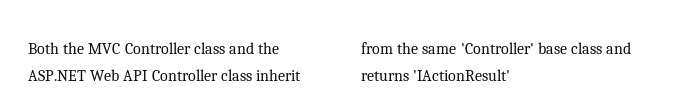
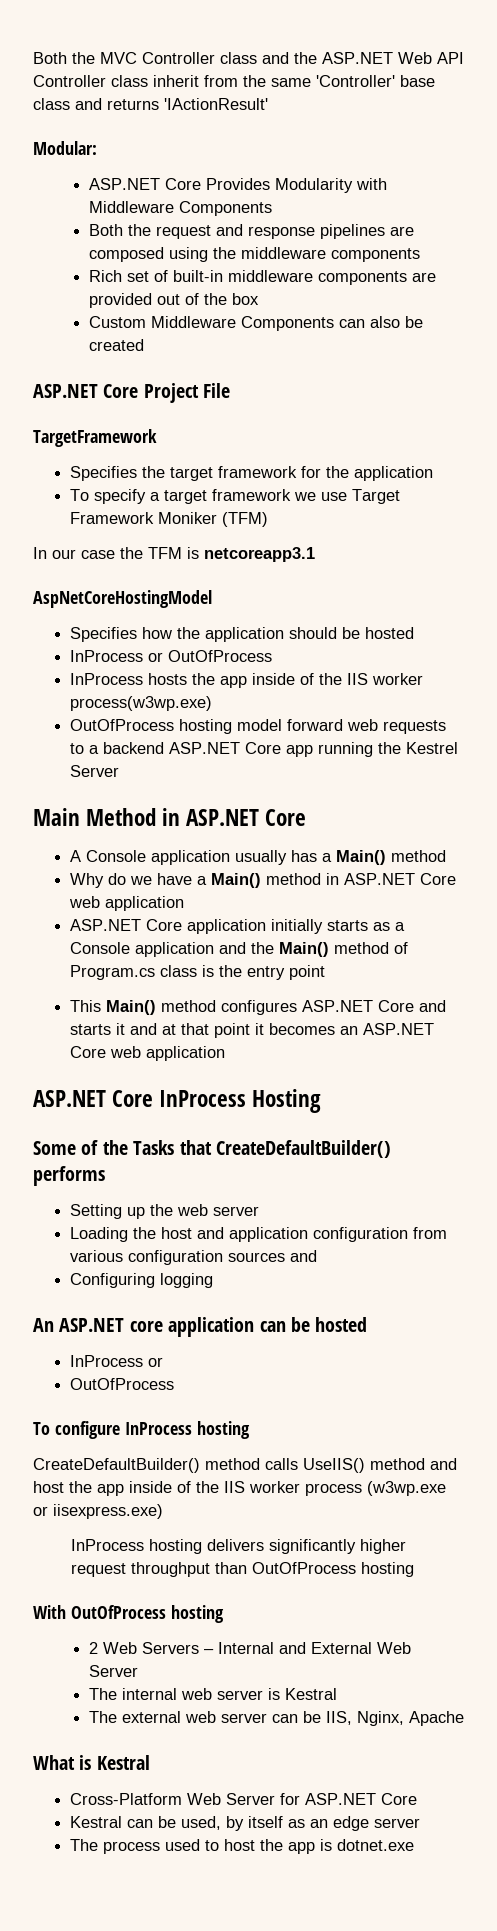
(511, 75) none -> [33,141,97,155] [88,178,387,193] [88,201,272,216] [88,224,414,239] [88,247,420,262] [88,270,436,285] [88,293,259,308] [88,316,423,331] [88,339,144,351] [33,383,231,403] [33,429,157,447] [69,466,433,481] [69,489,400,504] [69,512,268,527] [33,547,315,562] [33,590,212,608] [69,627,414,642] [69,650,272,662] [69,673,423,688] [69,696,212,711] [69,719,446,734] [69,742,458,757] [69,765,119,777] [33,808,307,826] [69,850,446,865] [69,873,456,888] [68,896,184,911] [69,919,405,934] [69,942,408,957] [69,965,325,980] [69,1000,446,1015] [69,1023,434,1038] [69,1046,225,1061] [33,1089,322,1113] [33,1140,391,1158] [33,1166,105,1186] [69,1204,259,1219] [69,1227,447,1242] [69,1250,317,1265] [69,1273,213,1288] [33,1317,368,1337] [69,1355,163,1367] [69,1378,174,1390] [33,1421,250,1439] [33,1458,457,1473] [33,1481,446,1496] [33,1504,163,1519] [70,1539,406,1554] [70,1562,414,1577] [33,1605,224,1623] [88,1642,411,1654] [88,1665,138,1677] [88,1688,337,1700] [88,1711,464,1726] [33,1755,150,1770] [69,1793,417,1805] [69,1816,420,1831] [69,1839,414,1854] // Modular: // ASP.NET Core Provides Modularity with Middleware Components // Both the request and response pipelines are composed using the middleware components // Rich set of built-in middleware components are provided out of the box // Custom Middleware Components can also be created // ASP.NET Core Project File // TargetFramework // Specifies the target framework for the application // To specify a target framework we use Target Framework Moniker (TFM) // In our case the TFM is netcoreapp3.1 // AspNetCoreHostingModel // Specifies how the application should be hosted // InProcess or OutOfProcess // InProcess hosts the app inside of the IIS worker process(w3wp.exe) // OutOfProcess hosting model forward web requests to a backend ASP.NET Core app running the Kestrel Server // Main Method in ASP.NET Core // A Console application usually has a Main() method // Why do we have a Main() method in ASP.NET Core web application // ASP.NET Core application initially starts as a Console application and the Main() method of Program.cs class is the entry point // This Main() method configures ASP.NET Core and starts it and at that point it becomes an ASP.NET Core web application // ASP.NET Core InProcess Hosting // Some of the Tasks that CreateDefaultBuilder() performs // Setting up the web server // Loading the host and application configuration from various configuration sources and // Configuring logging // An ASP.NET core application can be hosted // InProcess or // OutOfProcess // To configure InProcess hosting // CreateDefaultBuilder() method calls UseIIS() method and host the app inside of the IIS worker process (w3wp.exe or iisexpress.exe) // InProcess hosting delivers significantly higher request throughput than OutOfProcess hosting // With OutOfProcess hosting // 2 Web Servers – Internal and External Web Server // The internal web server is Kestral // The external web server can be IIS, Nginx, Apache // What is Kestral // Cross-Platform Web Server for ASP.NET Core // Kestral can be used, by itself as an edge server // The process used to host the app is dotnet.exe

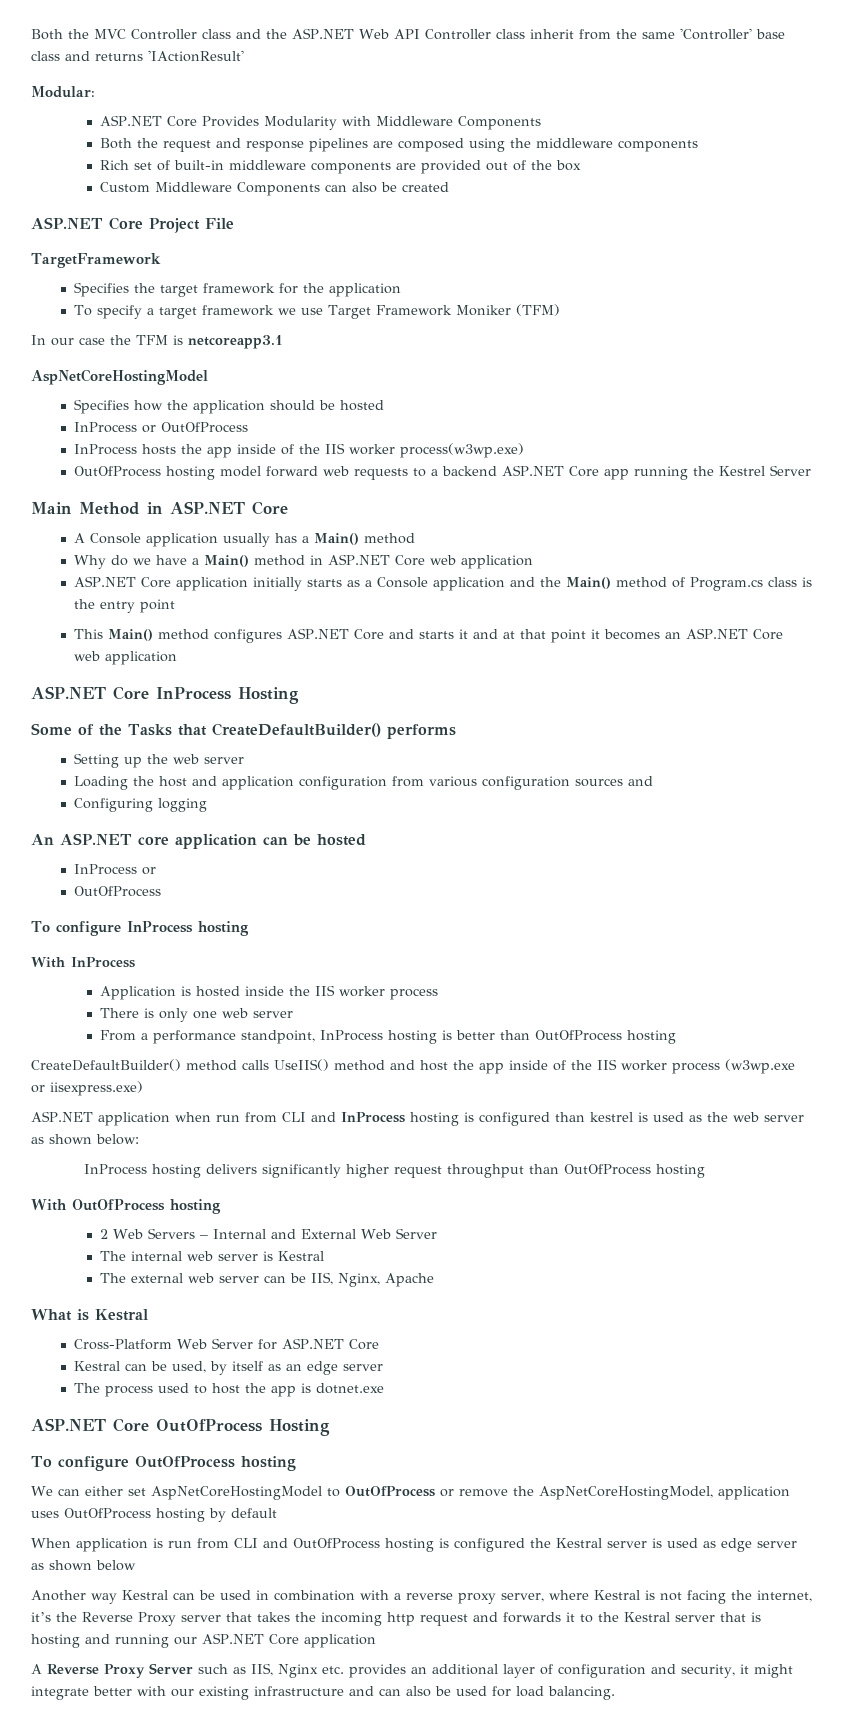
(250, 1430) none -> [31,957,135,968] [100,985,439,1000] [100,1008,294,1022] [100,1030,677,1044] // With InProcess // Application is hosted inside the IIS worker process // There is only one web server // From a performance standpoint, InProcess hosting is better than OutOfProcess hosting
(163, 1511) none -> [31,1111,804,1126] [31,1134,139,1145] // ASP.NET application when run from CLI and InProcess hosting is configured than kestrel is used as the web server as shown below:
(414, 1845) none -> [31,1418,330,1436] [31,1456,296,1471] [31,1486,790,1500] [31,1508,277,1522] [31,1538,797,1552] [31,1560,136,1571] [31,1590,812,1604] [31,1612,761,1626] [31,1633,376,1648] [31,1663,793,1678] [31,1686,615,1700] // ASP.NET Core OutOfProcess Hosting // To configure OutOfProcess hosting // We can either set AspNetCoreHostingModel to OutOfProcess or remove the AspNetCoreHostingModel, application uses OutOfProcess hosting by default // When application is run from CLI and OutOfProcess hosting is configured the Kestral server is used as edge server as shown below // Another way Kestral can be used in combination with a reverse proxy server, where Kestral is not facing the internet, it’s the Reverse Proxy server that takes the incoming http request and forwards it to the Kestral server that is hosting and running our ASP.NET Core application // A Reverse Proxy Server such as IIS, Nginx etc. provides an additional layer of configuration and security, it might integrate better with our existing infrastructure and can also be used for load balancing.

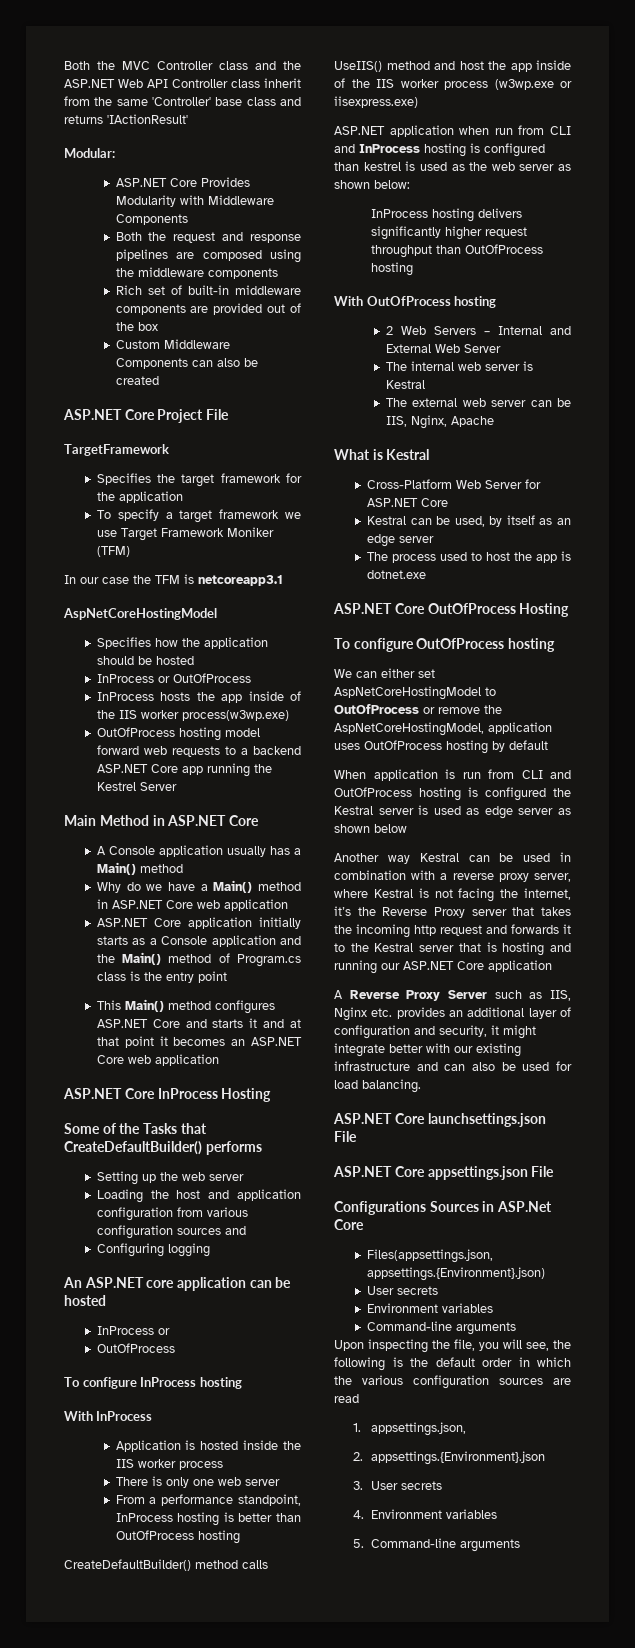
(615, 1693) none -> [333,1113,546,1127] [334,1131,357,1142] [333,1166,555,1180] [334,1201,552,1215] [334,1219,364,1230] [366,1249,493,1263] [366,1267,545,1281] [366,1286,438,1295] [366,1303,493,1313] [366,1321,516,1335] [334,1339,571,1353] [334,1357,571,1371] [334,1375,571,1389] [334,1394,359,1403] [352,1422,467,1436] [352,1451,546,1465] [352,1481,443,1490] [352,1509,498,1519] [352,1538,521,1552] // ASP.NET Core launchsettings.json File // ASP.NET Core appsettings.json File // Configurations Sources in ASP.Net Core // Files(appsettings.json, appsettings.{Environment}.json) // User secrets // Environment variables // Command-line arguments // Upon inspecting the file, you will see, the following is the default order in which the various configuration sources are read // 1. appsettings.json, // 2. appsettings.{Environment}.json // 3. User secrets // 4. Environment variables // 5. Command-line arguments

